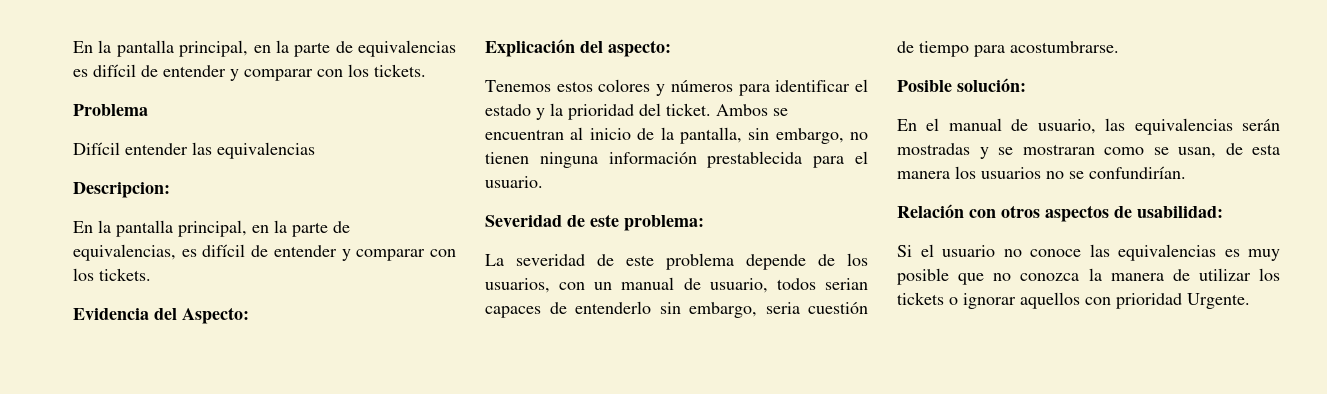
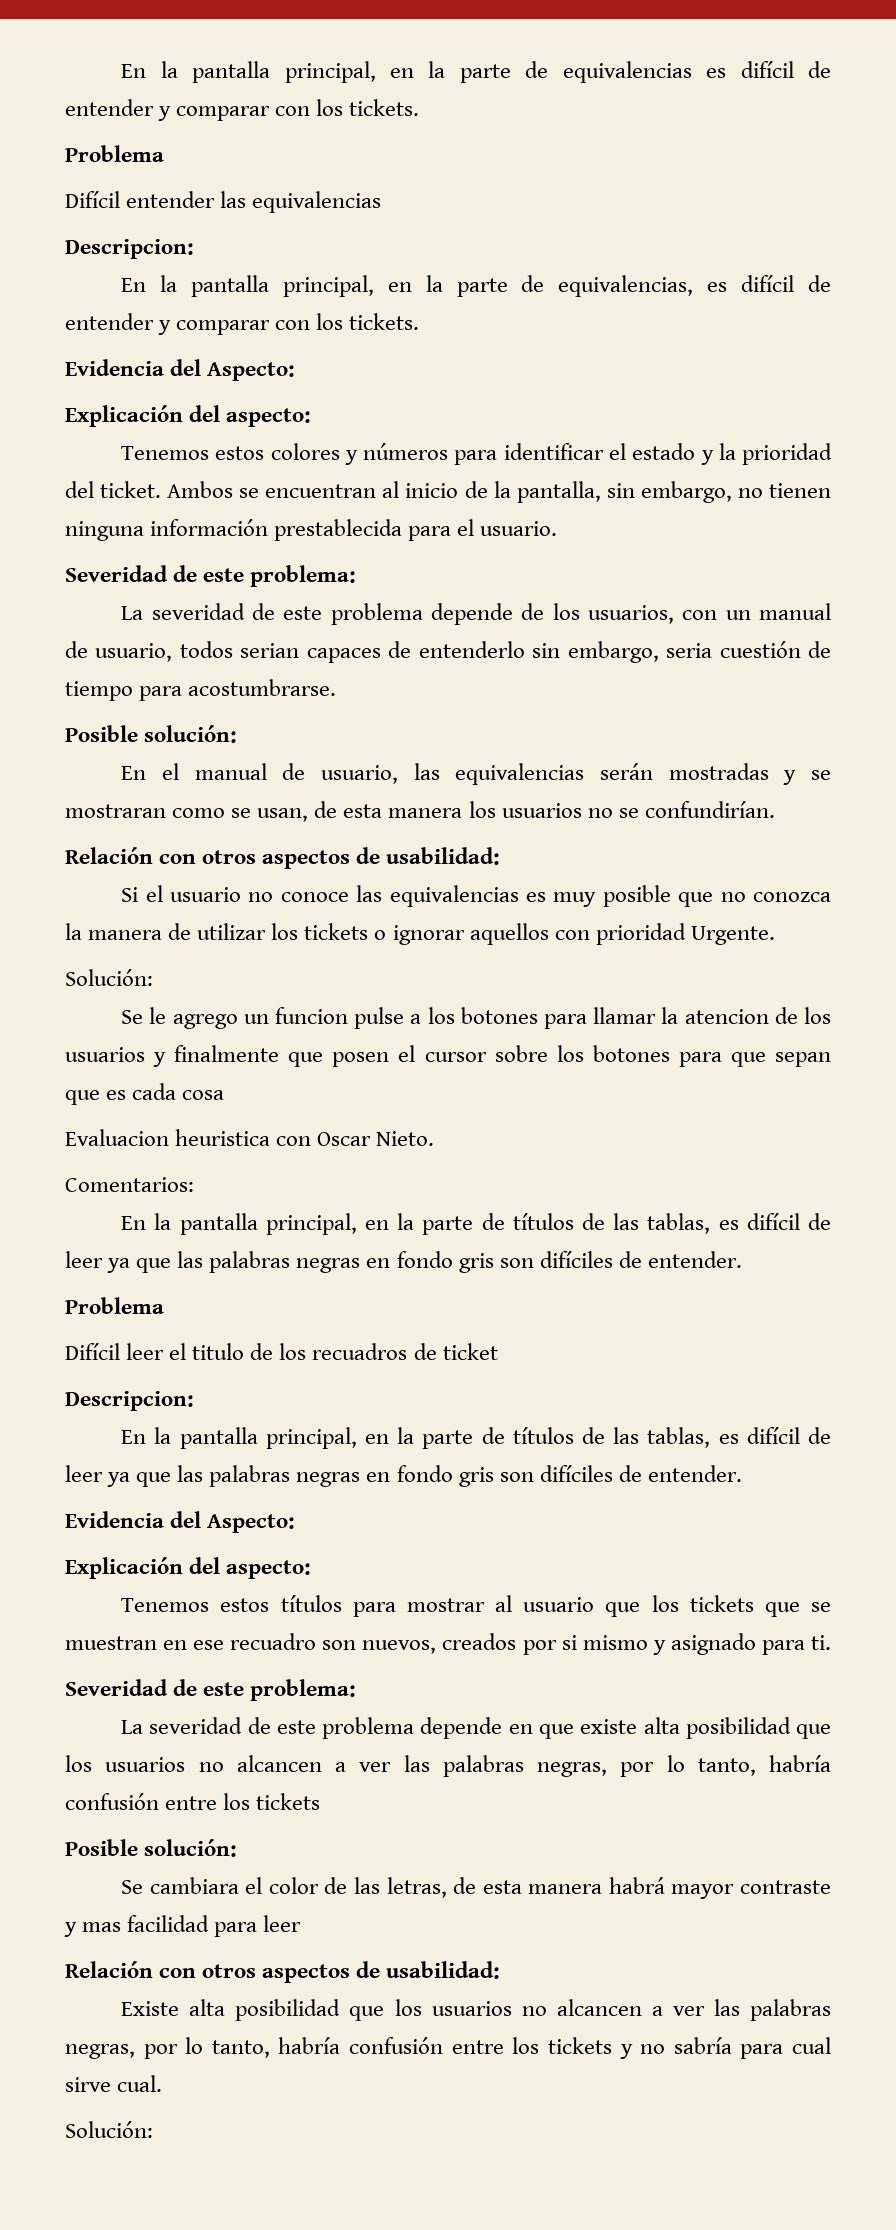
(1250, 301) none -> [65,969,153,986] [121,1007,831,1029] [65,1045,831,1067] [65,1083,225,1105] [65,1129,435,1146] [65,1177,194,1192] [121,1213,831,1235] [65,1251,742,1273] [65,1297,164,1314] [65,1343,498,1360] [65,1391,194,1411] [121,1427,831,1449] [65,1465,742,1487] [65,1511,296,1533] [65,1557,312,1579] [121,1595,832,1617] [65,1633,831,1655] [65,1679,357,1701] [121,1717,831,1739] [65,1755,831,1777] [65,1793,321,1810] [65,1839,238,1857] [121,1877,831,1899] [64,1915,302,1937] [65,1961,501,1983] [121,1999,831,2021] [65,2037,832,2059] [65,2075,163,2092] [65,2121,153,2138] // Solución: // Se le agrego un funcion pulse a los botones para llamar la atencion de los usuarios y finalmente que posen el cursor sobre los botones para que sepan que es cada cosa // Evaluacion heuristica con Oscar Nieto. // Comentarios: // En la pantalla principal, en la parte de títulos de las tablas, es difícil de leer ya que las palabras negras en fondo gris son difíciles de entender. // Problema // Difícil leer el titulo de los recuadros de ticket // Descripcion: // En la pantalla principal, en la parte de títulos de las tablas, es difícil de leer ya que las palabras negras en fondo gris son difíciles de entender. // Evidencia del Aspecto: // Explicación del aspecto: // Tenemos estos títulos para mostrar al usuario que los tickets que se muestran en ese recuadro son nuevos, creados por si mismo y asignado para ti. // Severidad de este problema: // La severidad de este problema depende en que existe alta posibilidad que los usuarios no alcancen a ver las palabras negras, por lo tanto, habría confusión entre los tickets // Posible solución: // Se cambiara el color de las letras, de esta manera habrá mayor contraste y mas facilidad para leer // Relación con otros aspectos de usabilidad: // Existe alta posibilidad que los usuarios no alcancen a ver las palabras negras, por lo tanto, habría confusión entre los tickets y no sabría para cual sirve cual. // Solución:

